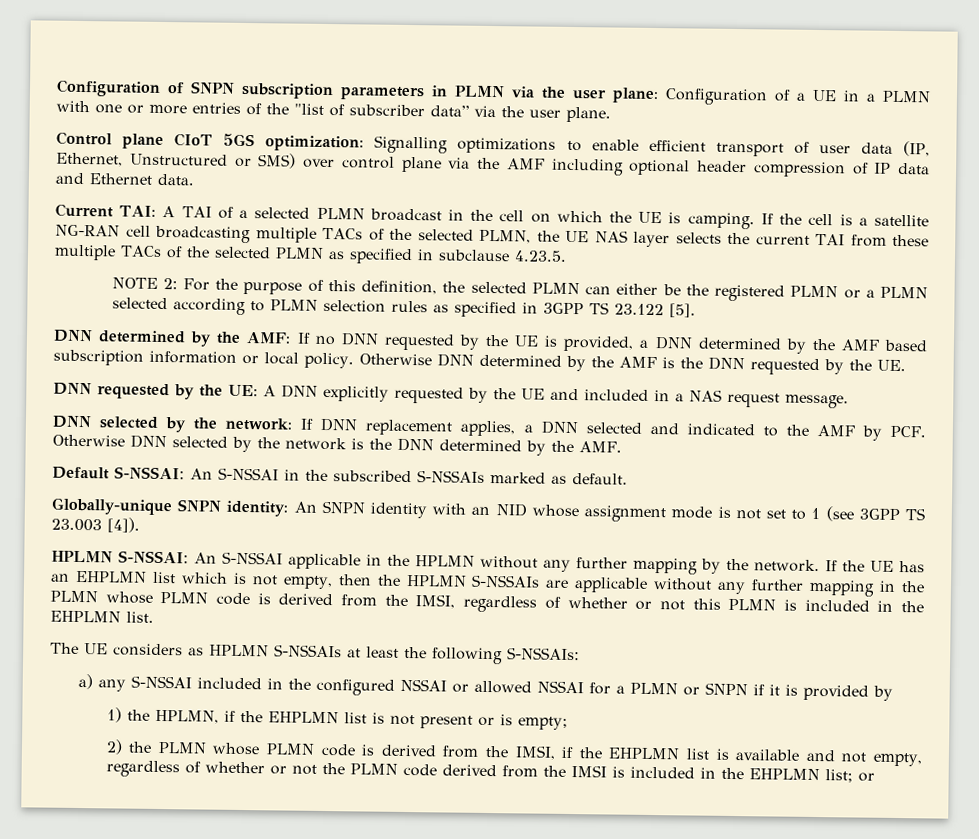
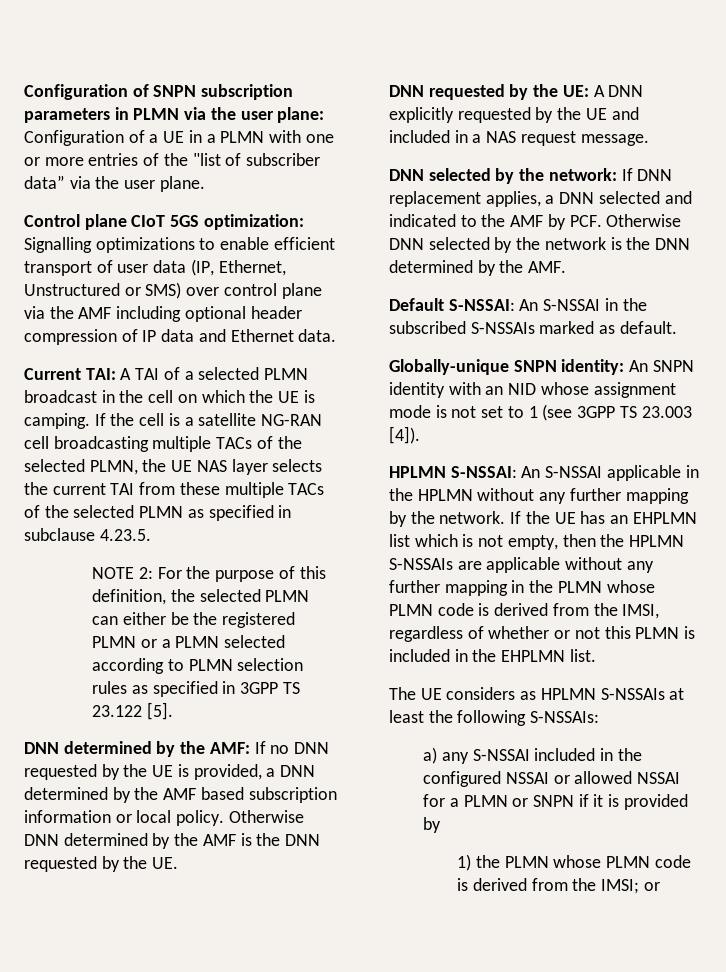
[154,709,568,730] [105,739,923,767] [105,760,853,783] HPLMN, if the EHPLMN list is not present or is empty; // 2) the PLMN whose PLMN code is derived from the IMSI, if the EHPLMN list is available and not empty, regardless of whether or not the PLMN code derived from the IMSI is included in the EHPLMN list; -> [504,855,691,868] [457,878,640,894] PLMN whose PLMN code is derived from the IMSI;

